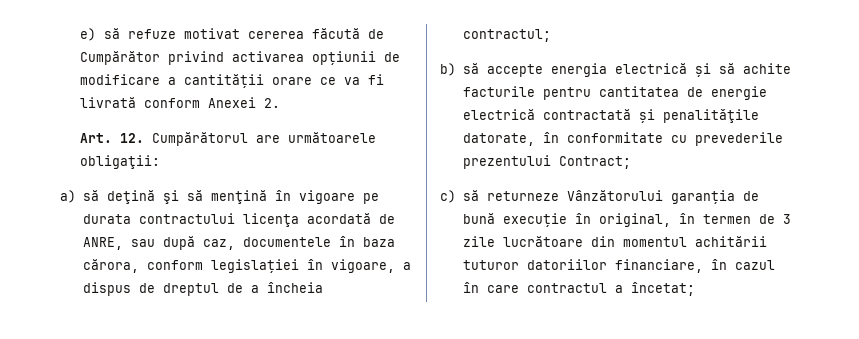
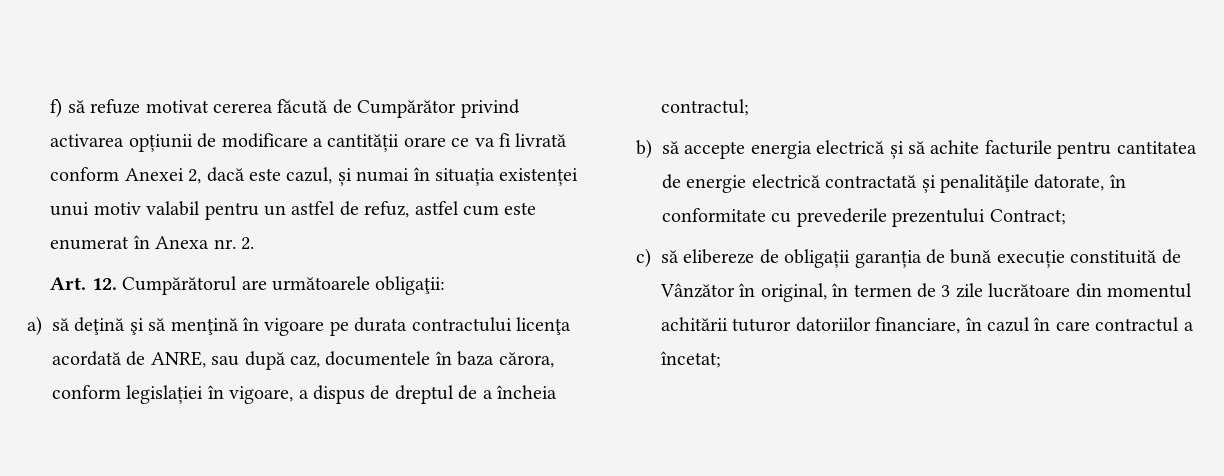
[80,28,97,41] e) -> [50,98,63,118] f)
(257, 102) none -> [188,167,579,186] [50,201,537,220] [50,235,236,250] 2, dacă este cazul, și numai în situația existenței unui motiv valabil pentru un astfel de refuz, astfel cum este enumerat în Anexa nr.
[486,190,663,201] returneze Vânzătorului -> [683,249,851,268] elibereze de obligații
(567, 220) none -> [1070,249,1181,264] [660,283,735,298] constituită de Vânzător

